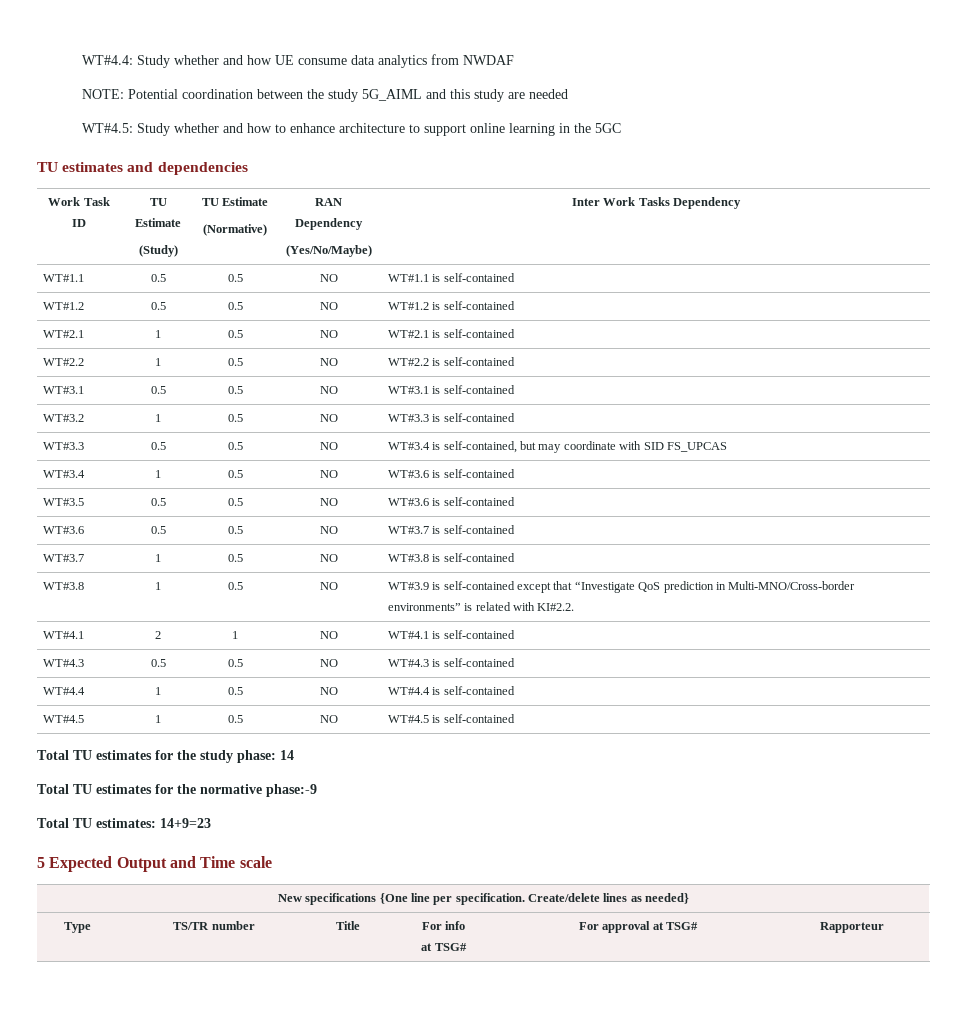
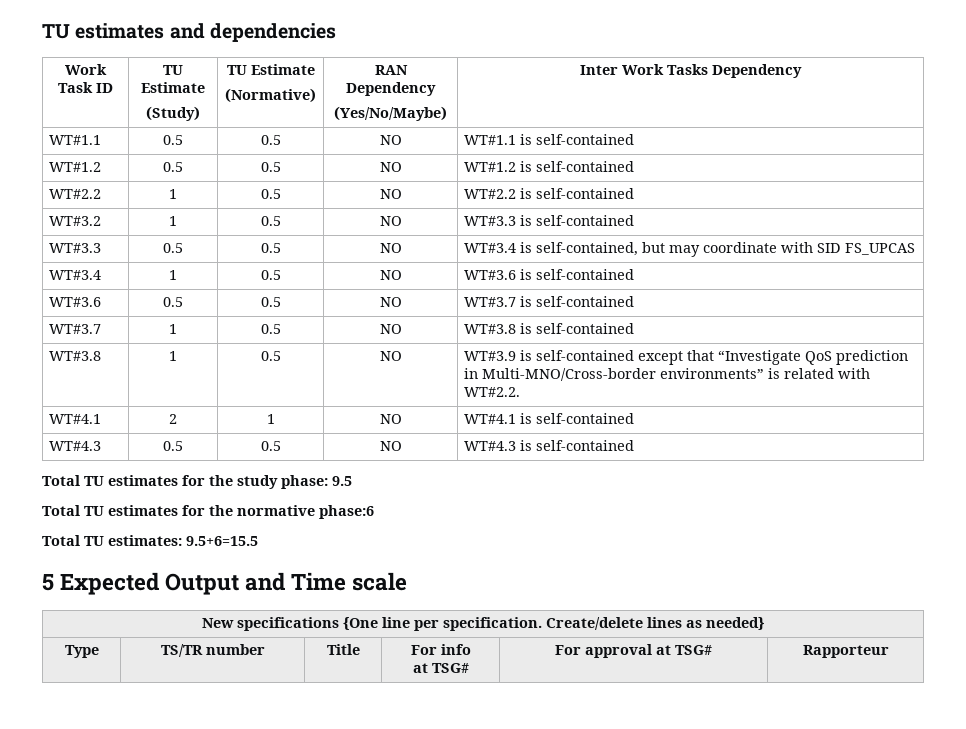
[81,54,514,68] [81,89,568,102] [81,123,621,136] WT#4.4: Study whether and how UE consume data analytics from NWDAF // NOTE: Potential coordination between the study 5G_AIML and this study are needed // WT#4.5: Study whether and how to enhance architecture to support online learning in the 5GC // -> (42, 31) none
[42,330,84,338] [155,330,161,338] [227,330,243,338] [319,330,338,338] [387,329,515,338] // WT#2.1 | 1 | 0.5 | NO | WT#2.1 is self-contained -> (635, 166) none
[42,386,84,394] [150,386,166,394] [227,386,243,394] [319,386,338,394] [387,385,515,394] // WT#3.1 | 0.5 | 0.5 | NO | WT#3.1 is self-contained -> (635, 193) none
[42,498,84,506] [150,498,166,506] [227,498,243,506] [319,498,338,506] [387,497,515,506] // WT#3.5 | 0.5 | 0.5 | NO | WT#3.6 is self-contained -> (635, 274) none
[537,603,575,611] KI#2.2. -> [464,387,521,397] WT#2.2.
[42,687,85,695] [155,687,161,695] [227,687,243,695] [319,687,338,695] [387,686,515,695] [42,715,84,723] [155,715,161,723] [227,715,243,723] [319,715,338,723] [387,714,515,723] // WT#4.4 | 1 | 0.5 | NO | WT#4.4 is self-contained // WT#4.5 | 1 | 0.5 | NO | WT#4.5 is self-contained -> (635, 445) none
[280,750,294,760] 14 -> [332,476,352,486] 9.5
[266,784,317,797] phase:-9 -> [319,505,374,519] phase:6
[160,818,211,828] 14+9=23 -> [186,536,258,546] 9.5+6=15.5

